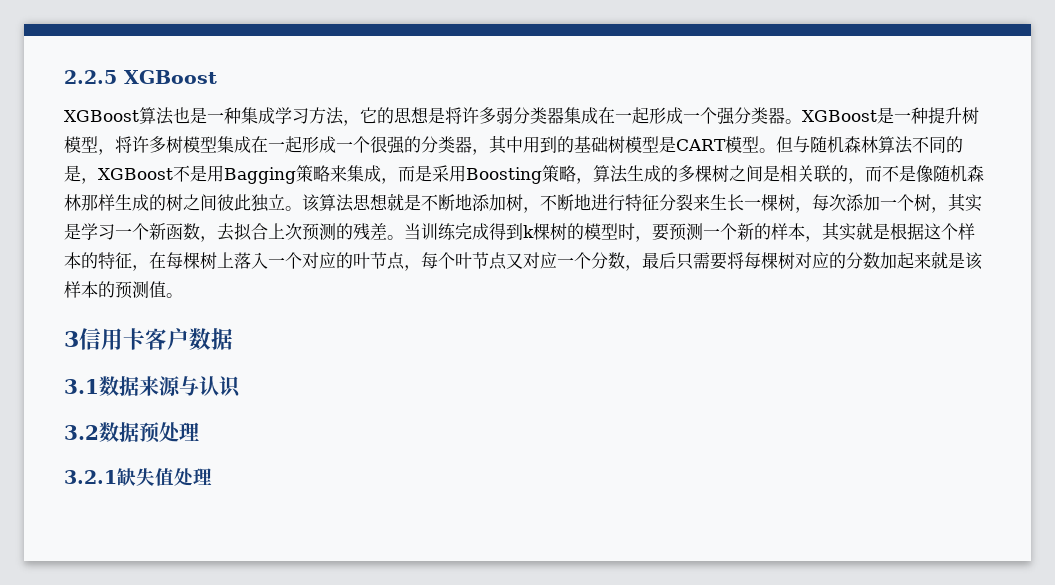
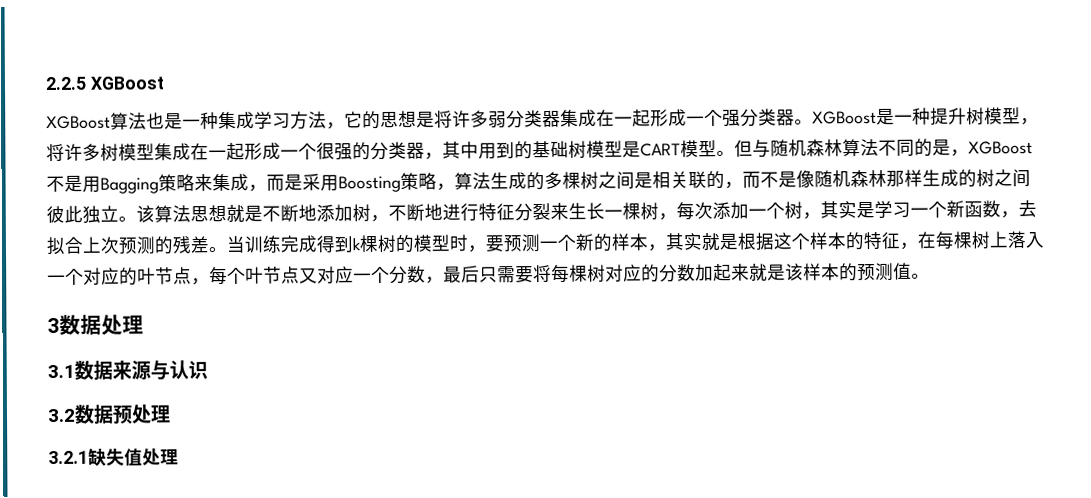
[79,328,233,350] 信用卡客户数据 -> [59,314,144,336] 数据处理

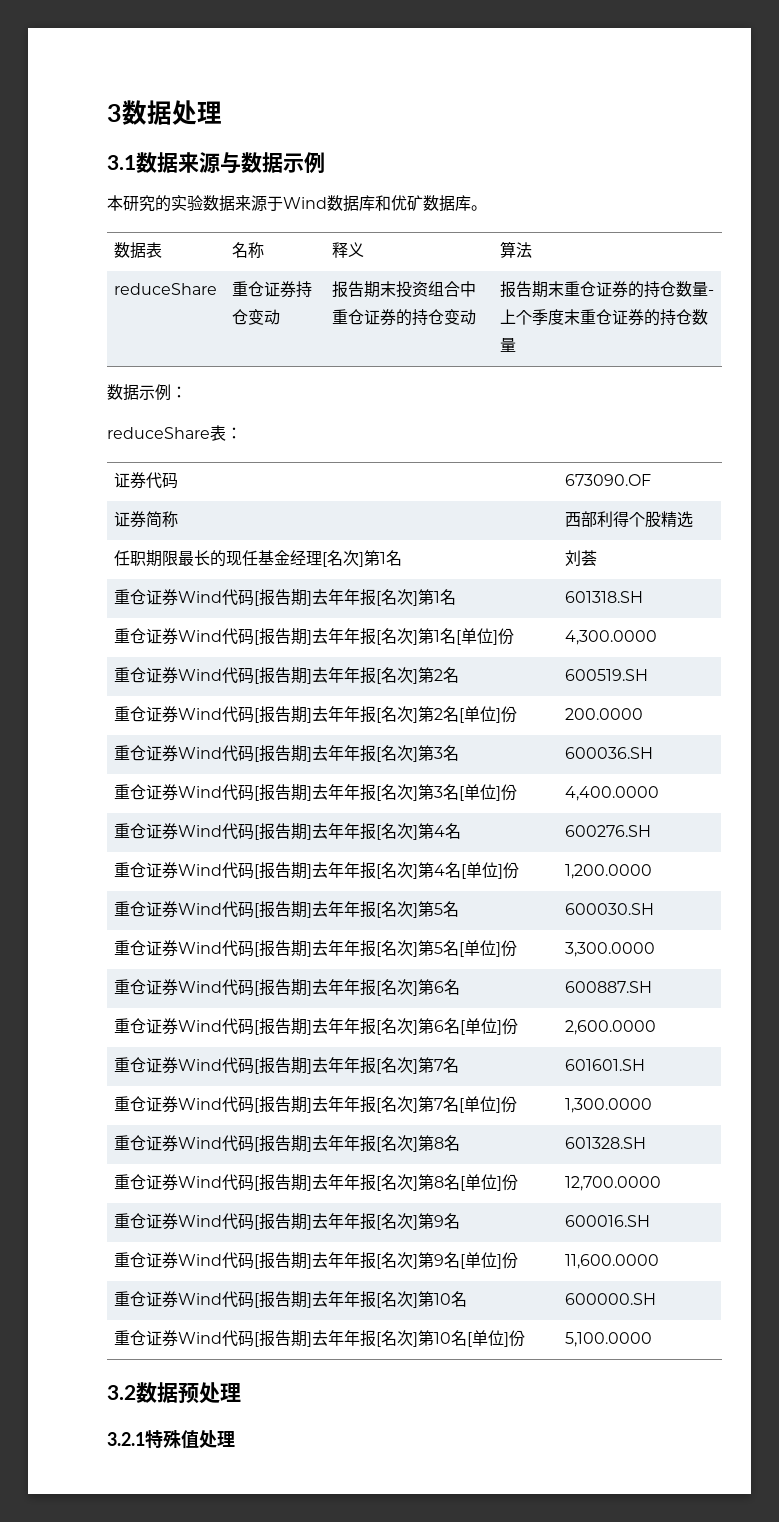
[45,76,165,91] [46,107,1039,130] [46,138,1033,162] [46,169,1031,194] [46,199,1037,224] [46,231,1045,256] [47,262,930,286] 2.2.5 XGBoost // XGBoost算法也是一种集成学习方法，它的思想是将许多弱分类器集成在一起形成一个强分类器。XGBoost是一种提升树模型，将许多树模型集成在一起形成一个很强的分类器，其中用到的基础树模型是CART模型。但与随机森林算法不同的是，XGBoost不是用Bagging策略来集成，而是采用Boosting策略，算法生成的多棵树之间是相关联的，而不是像随机森林那样生成的树之间彼此独立。该算法思想就是不断地添加树，不断地进行特征分裂来生长一棵树，每次添加一个树，其实是学习一个新函数，去拟合上次预测的残差。当训练完成得到k棵树的模型时，要预测一个新的样本，其实就是根据这个样本的特征，在每棵树上落入一个对应的叶节点，每个叶节点又对应一个分数，最后只需要将每棵树对应的分数加起来就是该样本的预测值。 // -> (107, 113) none
[169,360,208,380] 认识 -> [241,152,325,173] [107,195,487,212] [114,242,163,259] [232,242,265,258] [332,242,365,258] [500,241,533,258] [114,283,218,295] [232,281,313,298] [232,309,281,325] [332,281,477,298] [332,309,477,326] [500,281,715,298] [500,309,709,326] [500,338,517,352] [107,384,187,401] [107,425,242,441] [114,472,179,489] [565,474,652,486] [114,511,179,528] [565,511,694,528] [114,550,403,567] [565,550,598,566] [114,589,457,606] [565,591,644,603] [114,628,515,645] [565,630,658,645] [114,667,460,684] [565,669,649,681] [114,706,518,723] [565,708,644,720] [114,745,460,762] [565,747,654,759] [114,784,518,801] [565,786,660,801] [114,823,462,840] [565,825,652,837] [114,862,520,879] [565,864,653,879] [114,901,460,918] [565,903,655,915] [114,940,518,957] [565,942,656,957] [114,979,461,996] [565,981,653,993] [114,1018,519,1035] [565,1020,657,1035] [114,1057,460,1074] [565,1059,646,1071] [114,1096,518,1113] [565,1098,653,1113] [114,1135,461,1152] [565,1137,647,1149] [114,1174,519,1191] [565,1176,662,1191] [114,1213,461,1230] [565,1215,651,1227] [114,1252,519,1269] [565,1254,660,1269] [114,1291,468,1308] [565,1293,657,1305] [114,1330,526,1347] [565,1332,653,1347] 数据示例 // 本研究的实验数据来源于Wind数据库和优矿数据库。 // 数据表 | 名称 | 释义 | 算法 // reduceShare | 重仓证券持仓变动 | 报告期末投资组合中重仓证券的持仓变动 | 报告期末重仓证券的持仓数量-上个季度末重仓证券的持仓数量 // 数据示例： // reduceShare表： // 证券代码 | 673090.OF // 证券简称 | 西部利得个股精选 // 任职期限最长的现任基金经理[名次]第1名 | 刘荟 // 重仓证券Wind代码[报告期]去年年报[名次]第1名 | 601318.SH // 重仓证券Wind代码[报告期]去年年报[名次]第1名[单位]份 | 4,300.0000 // 重仓证券Wind代码[报告期]去年年报[名次]第2名 | 600519.SH // 重仓证券Wind代码[报告期]去年年报[名次]第2名[单位]份 | 200.0000 // 重仓证券Wind代码[报告期]去年年报[名次]第3名 | 600036.SH // 重仓证券Wind代码[报告期]去年年报[名次]第3名[单位]份 | 4,400.0000 // 重仓证券Wind代码[报告期]去年年报[名次]第4名 | 600276.SH // 重仓证券Wind代码[报告期]去年年报[名次]第4名[单位]份 | 1,200.0000 // 重仓证券Wind代码[报告期]去年年报[名次]第5名 | 600030.SH // 重仓证券Wind代码[报告期]去年年报[名次]第5名[单位]份 | 3,300.0000 // 重仓证券Wind代码[报告期]去年年报[名次]第6名 | 600887.SH // 重仓证券Wind代码[报告期]去年年报[名次]第6名[单位]份 | 2,600.0000 // 重仓证券Wind代码[报告期]去年年报[名次]第7名 | 601601.SH // 重仓证券Wind代码[报告期]去年年报[名次]第7名[单位]份 | 1,300.0000 // 重仓证券Wind代码[报告期]去年年报[名次]第8名 | 601328.SH // 重仓证券Wind代码[报告期]去年年报[名次]第8名[单位]份 | 12,700.0000 // 重仓证券Wind代码[报告期]去年年报[名次]第9名 | 600016.SH // 重仓证券Wind代码[报告期]去年年报[名次]第9名[单位]份 | 11,600.0000 // 重仓证券Wind代码[报告期]去年年报[名次]第10名 | 600000.SH // 重仓证券Wind代码[报告期]去年年报[名次]第10名[单位]份 | 5,100.0000
[88,448,125,467] 缺失 -> [145,1430,181,1449] 特殊

